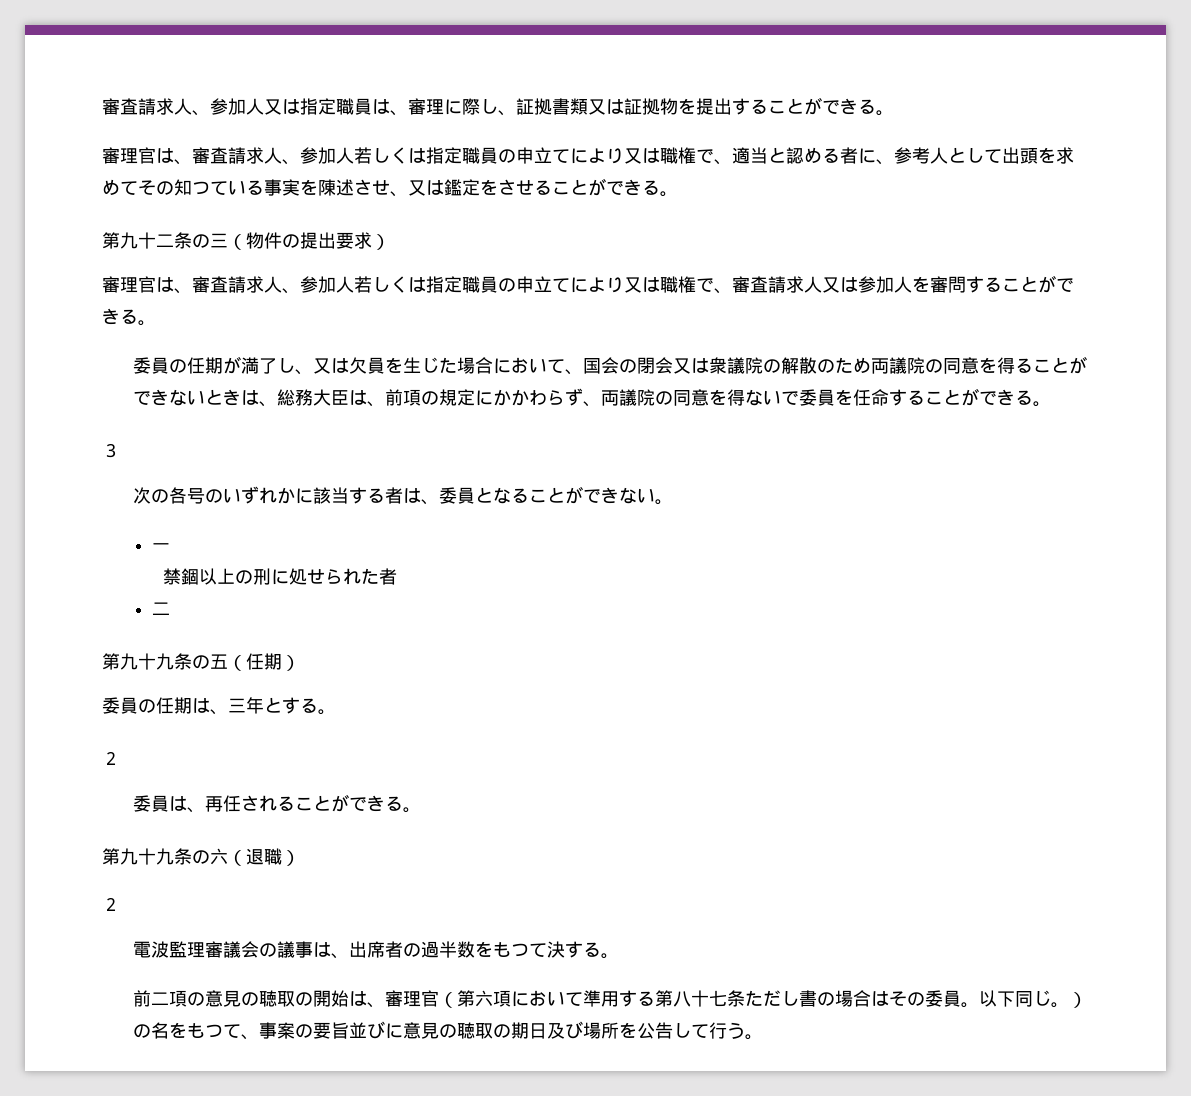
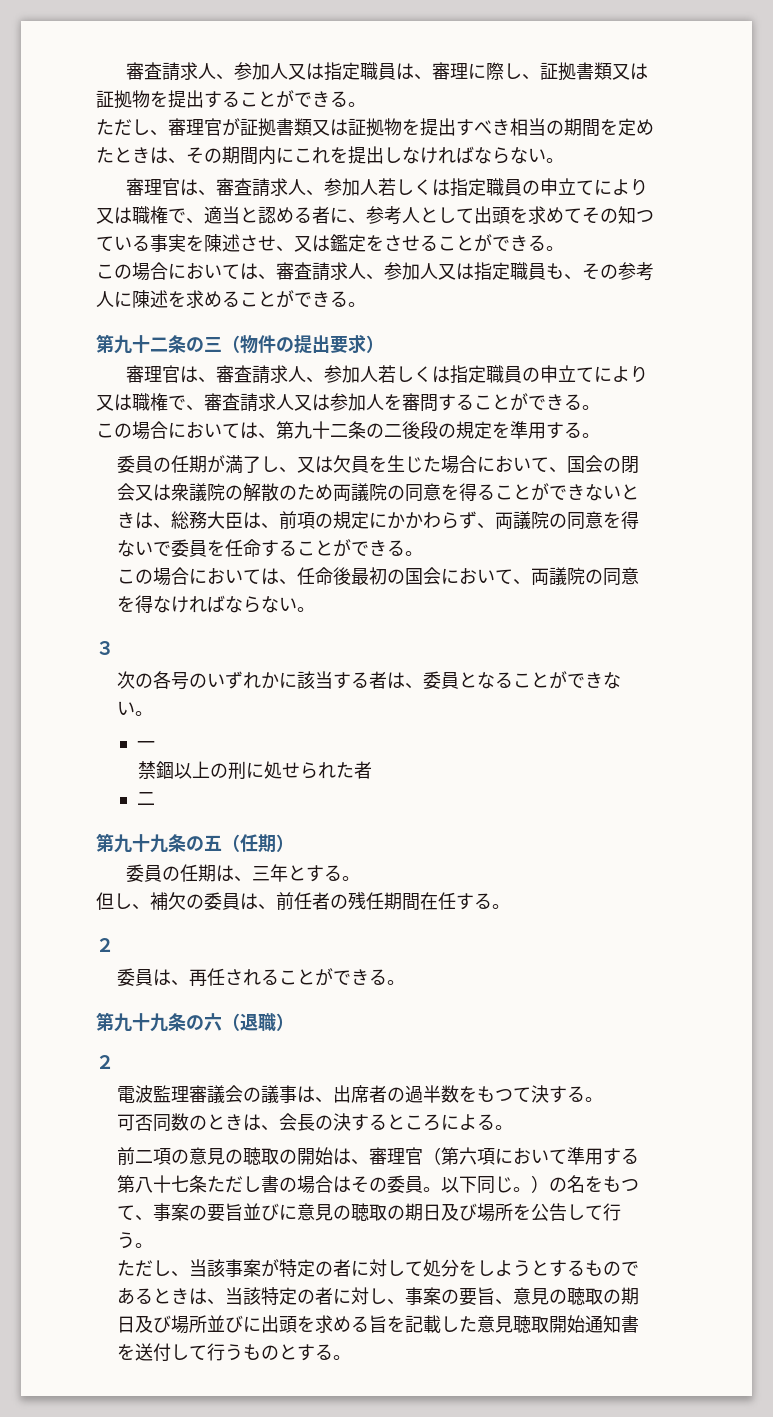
(894, 113) none -> [96,118,654,137] [96,146,564,165] // ただし、審理官が証拠書類又は証拠物を提出すべき相当の期間を定めたときは、その期間内にこれを提出しなければならない。
(678, 194) none -> [96,262,654,281] [96,290,366,308] // この場合においては、審査請求人、参加人又は指定職員も、その参考人に陳述を求めることができる。
(156, 323) none -> [96,421,600,440] // この場合においては、第九十二条の二後段の規定を準用する。
(1051, 404) none -> [116,567,639,586] [116,595,315,613] // この場合においては、任命後最初の国会において、両議院の同意を得なければならない。
(336, 712) none -> [96,892,510,911] // 但し、補欠の委員は、前任者の残任期間在任する。
(619, 956) none -> [116,1113,513,1132] // 可否同数のときは、会長の決するところによる。
(763, 1037) none -> [116,1259,639,1277] [116,1287,639,1306] [116,1315,639,1334] [116,1343,351,1362] // ただし、当該事案が特定の者に対して処分をしようとするものであるときは、当該特定の者に対し、事案の要旨、意見の聴取の期日及び場所並びに出頭を求める旨を記載した意見聴取開始通知書を送付して行うものとする。

